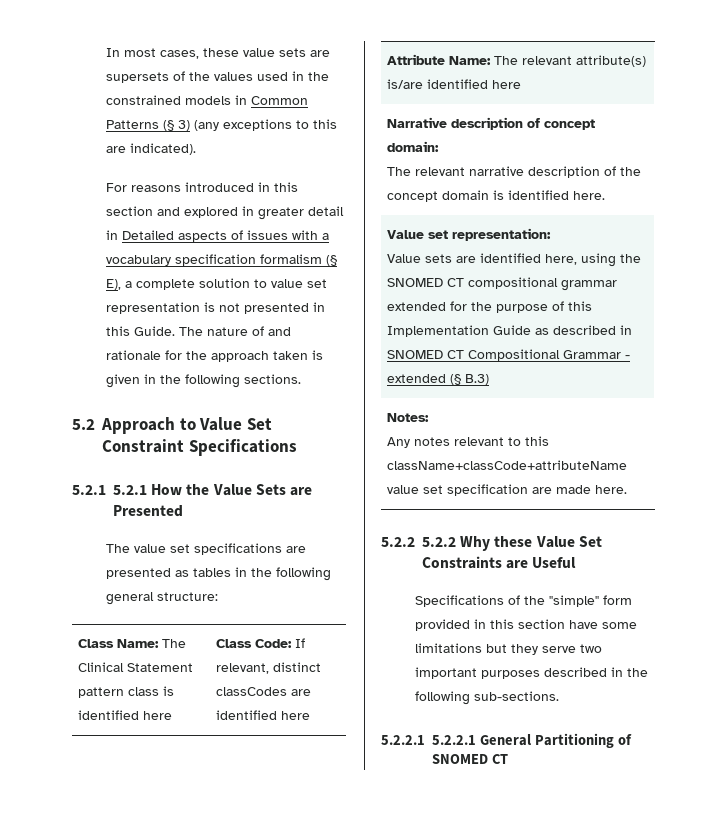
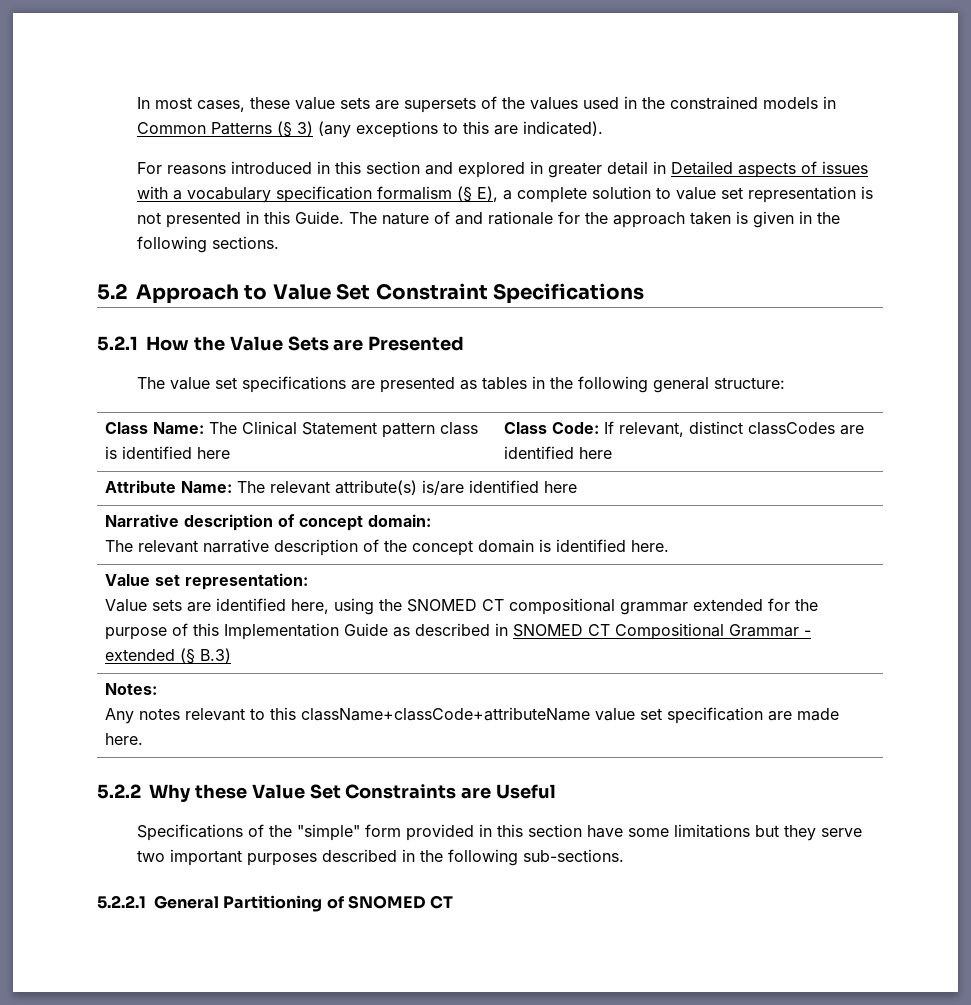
[113,485,147,495] 5.2.1 -> (138, 343) none
[422,537,456,547] 5.2.2 -> (141, 791) none
[432,735,476,745] 5.2.2.1 -> (146, 902) none

